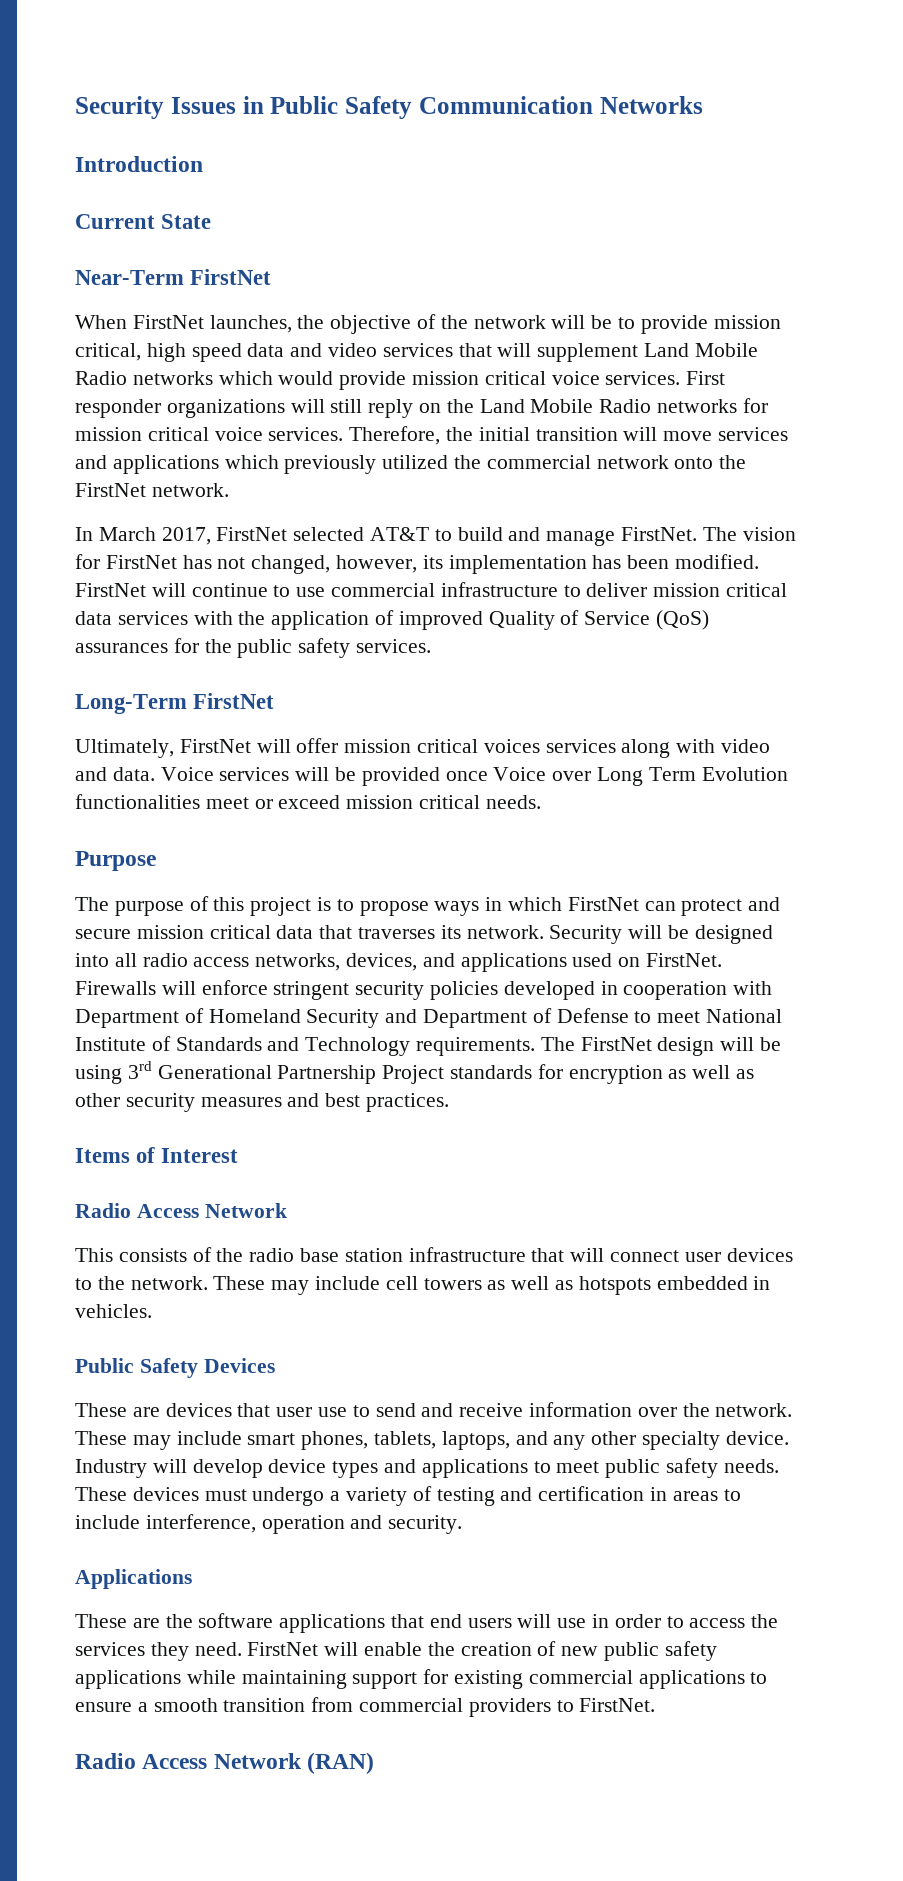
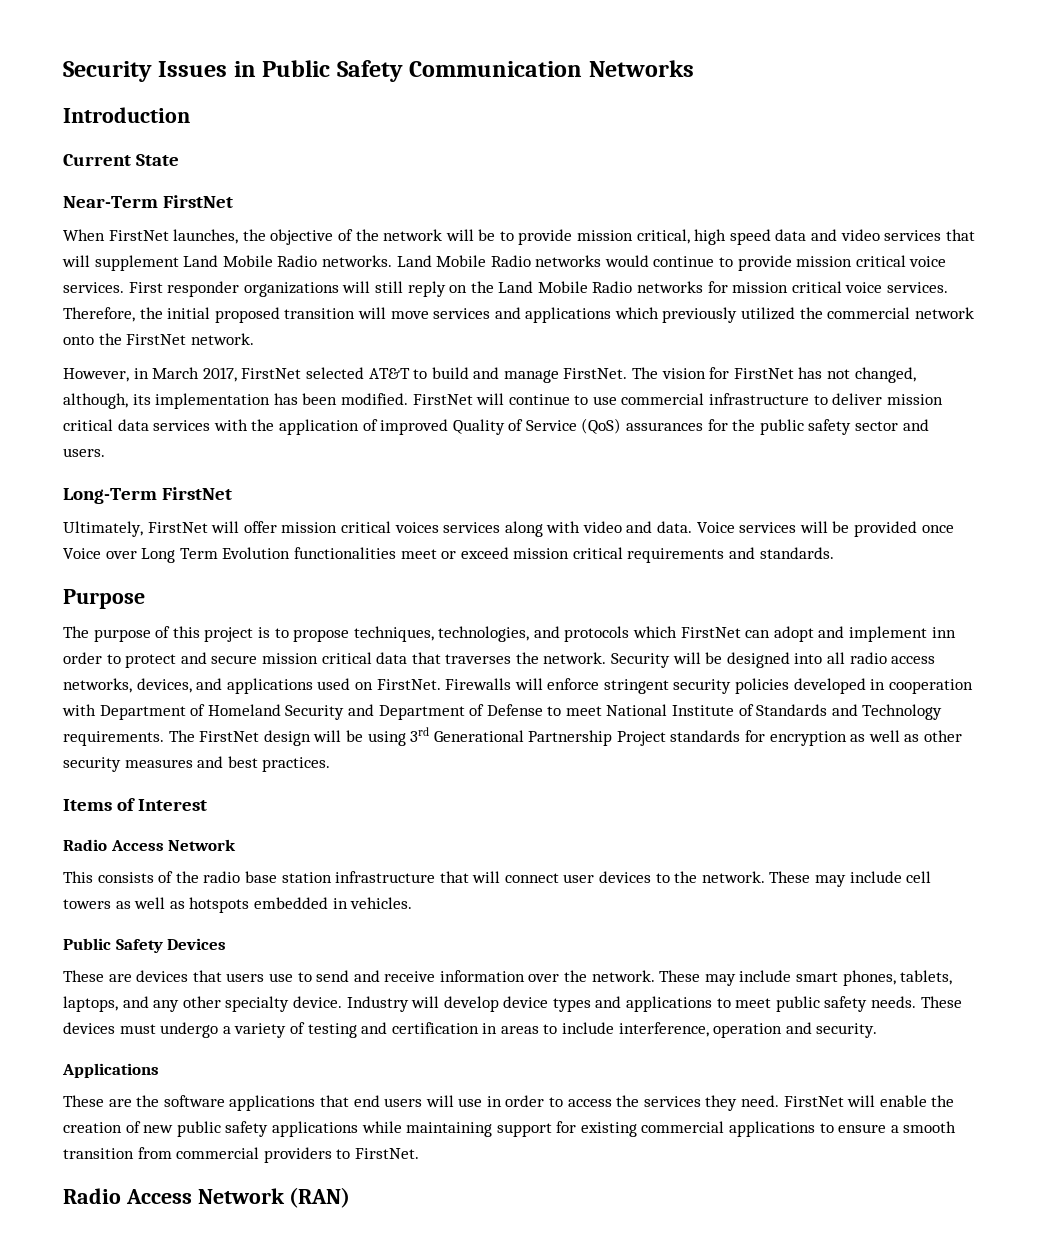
[132,371,334,385] networks which would -> [321,255,734,267] networks. Land Mobile Radio networks would continue to
(530, 434) none -> [214,307,280,323] proposed
[75,527,93,541] In -> [63,368,149,382] However, in
[336,555,418,573] however, -> [63,393,128,409] although,
[356,639,432,653] services. -> [855,419,929,431] [63,448,105,457] sector and users.
[485,795,541,809] needs. -> [627,547,834,563] requirements and standards.
[434,897,676,916] ways in which FirstNet can -> [353,626,956,642] [63,652,121,664] techniques, technologies, and protocols which FirstNet can adopt and implement inn order to
[440,925,461,939] its -> [515,652,539,664] the
[276,1407,313,1417] user -> [226,973,265,982] users

